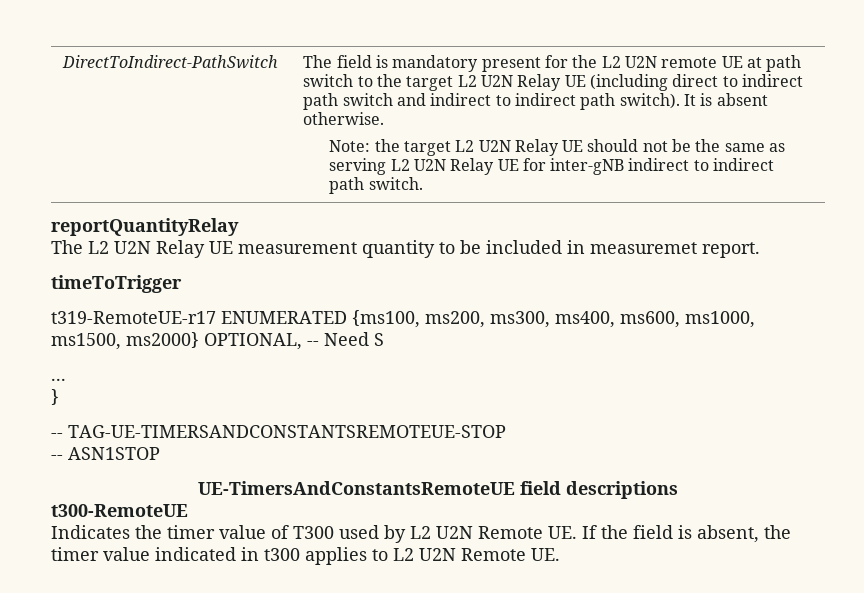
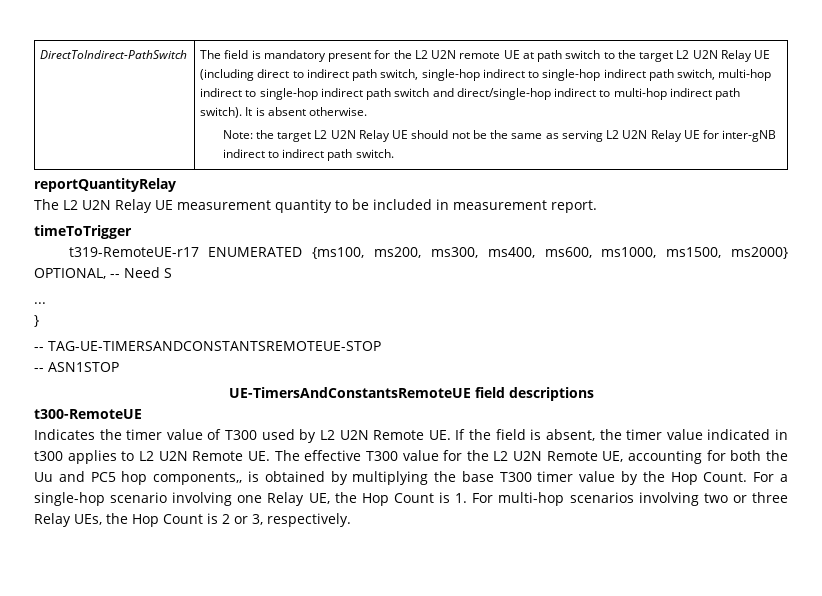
(339, 101) none -> [380,69,772,81] [200,88,392,100] switch, single-hop indirect to single-hop indirect path switch, multi-hop indirect to single-hop indirect path
[430,93,511,106] indirect to -> [456,88,667,100] direct/single-hop indirect to multi-hop
[590,242,697,254] measuremet -> [453,200,547,210] measurement
(560, 554) none -> [274,450,788,464] [34,471,788,485] [34,492,789,506] [34,513,351,527] The effective T300 value for the L2 U2N Remote UE, accounting for both the Uu and PC5 hop components,, is obtained by multiplying the base T300 timer value by the Hop Count. For a single-hop scenario involving one Relay UE, the Hop Count is 1. For multi-hop scenarios involving two or three Relay UEs, the Hop Count is 2 or 3, respectively.

